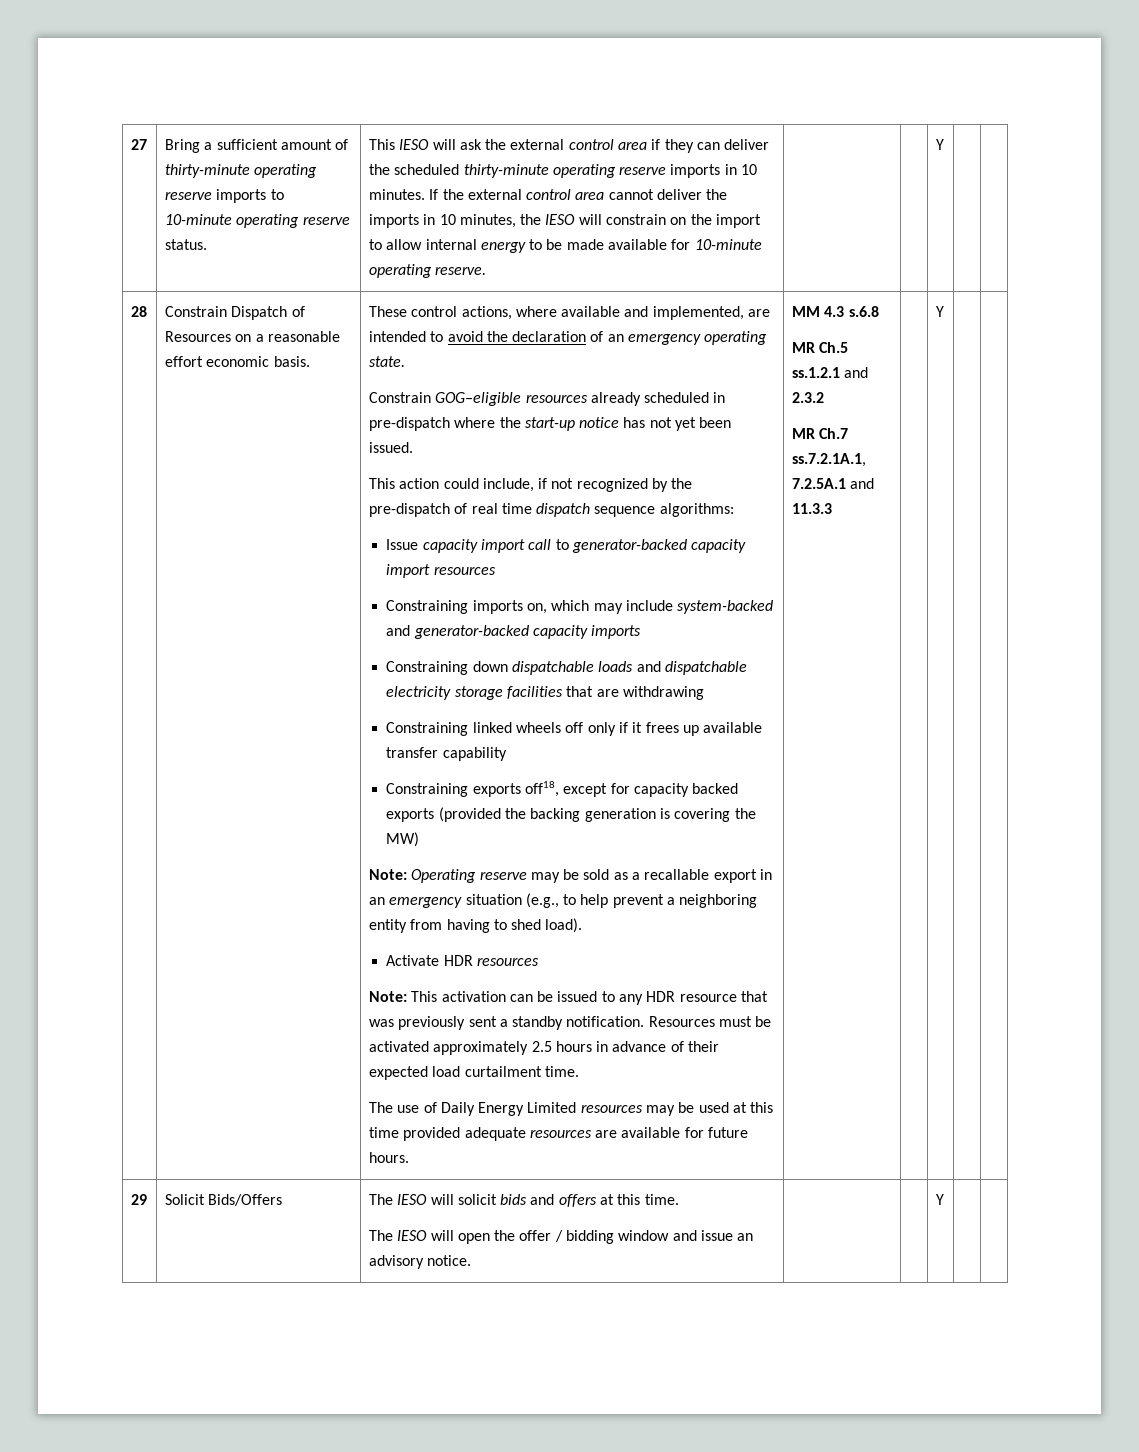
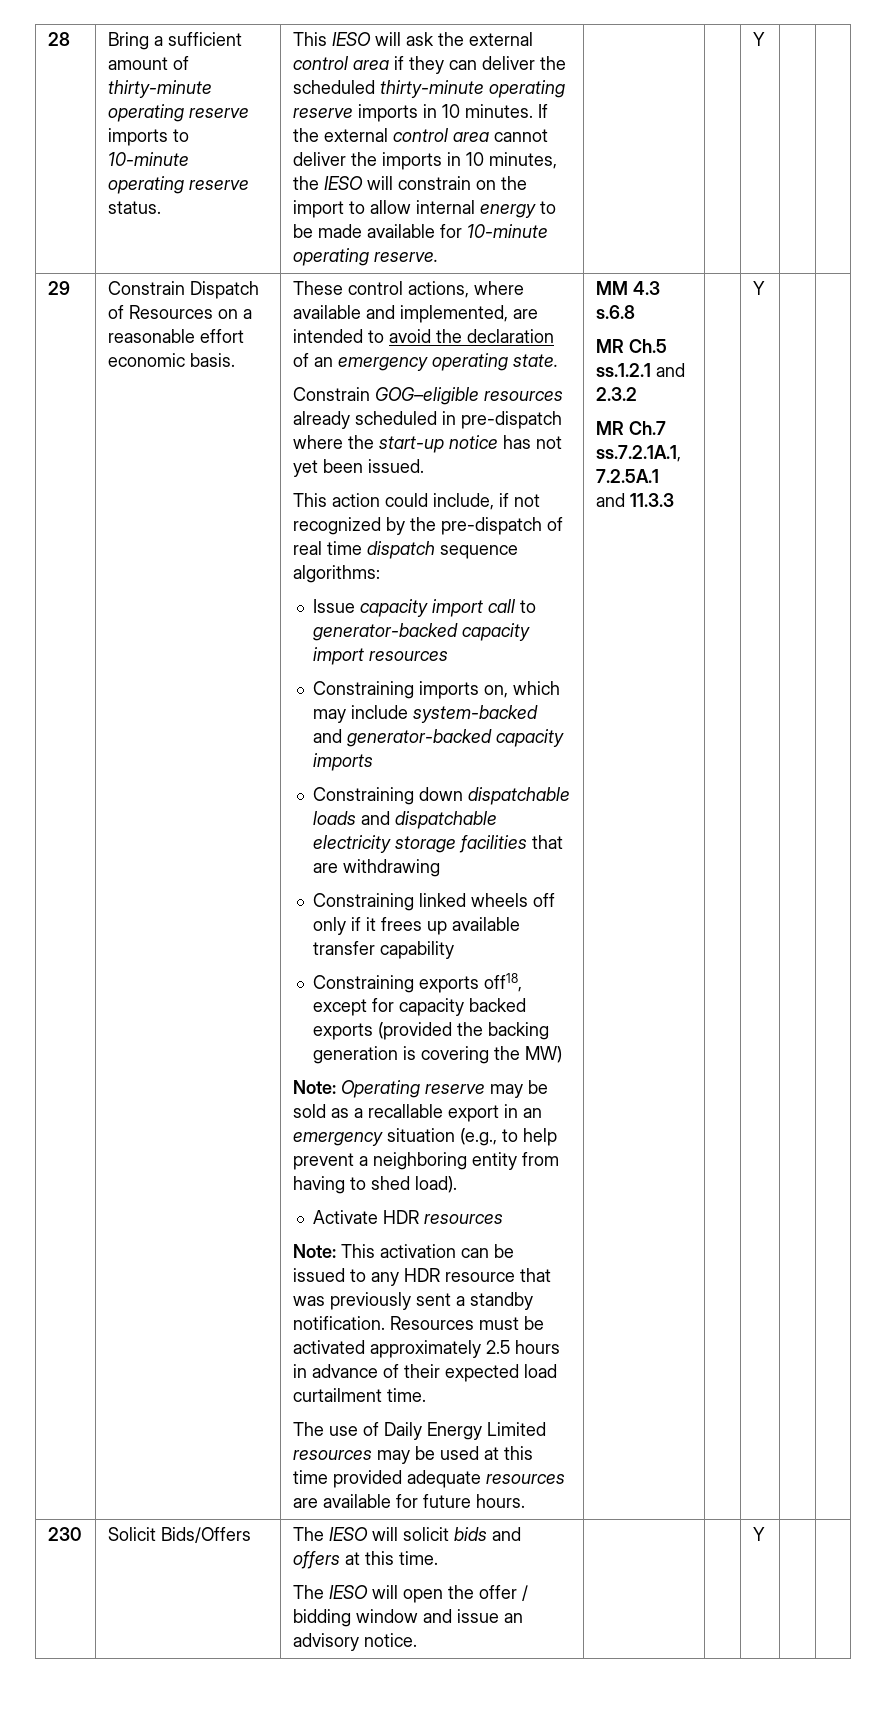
[130,139,147,150] 27 -> [48,32,71,46] 28
[130,306,147,317] 28 -> [48,281,71,295] 29
[130,1194,147,1205] 29 -> [48,1527,82,1541] 230

